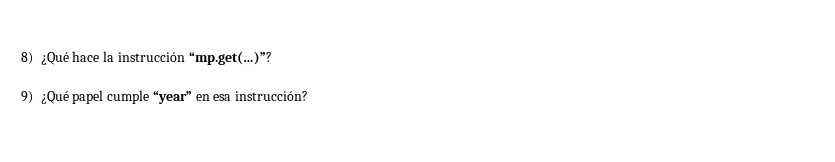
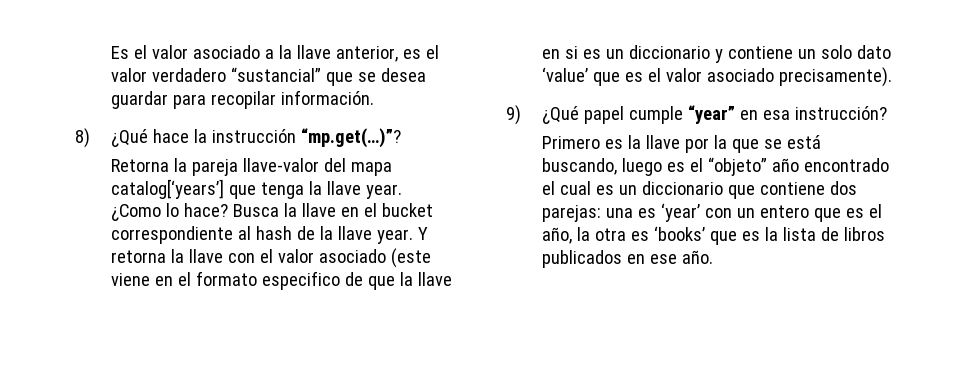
(21, 58) none -> [110,45,439,62] [110,67,426,86] [110,90,374,109] Es el valor asociado a la llave anterior, es el valor verdadero “sustancial” que se desea guardar para recopilar información. //
(272, 58) none -> [110,158,392,176] [110,179,402,199] [110,203,433,221] [110,226,428,244] [110,248,431,268] [110,271,452,290] [541,45,891,63] [541,67,892,87] // Retorna la pareja llave-valor del mapa catalog[‘years’] que tenga la llave year. // ¿Como lo hace? Busca la llave en el bucket correspondiente al hash de la llave year. Y retorna la llave con el valor asociado (este viene en el formato especifico de que la llave en si es un diccionario y contiene un solo dato ‘value’ que es el valor asociado precisamente).
(309, 96) none -> [541,135,821,153] [541,157,889,176] [541,181,857,199] [541,203,882,222] [541,226,885,245] [541,250,713,268] // Primero es la llave por la que se está buscando, luego es el “objeto” año encontrado el cual es un diccionario que contiene dos parejas: una es ‘year’ con un entero que es el año, la otra es ‘books’ que es la lista de libros publicados en ese año.

